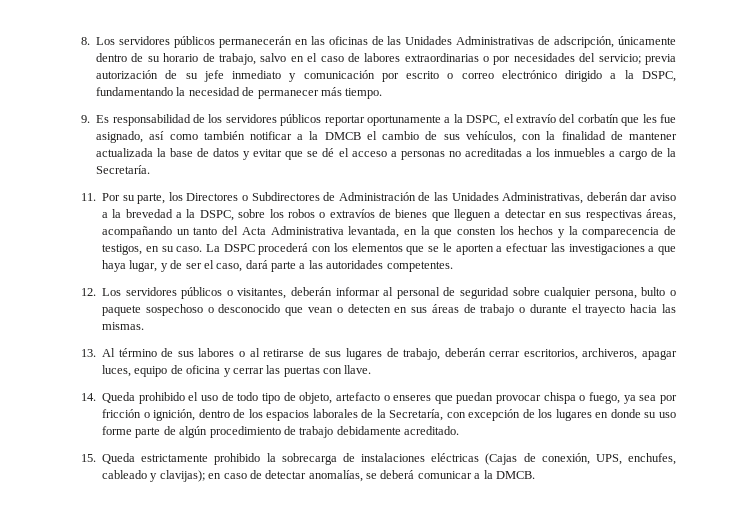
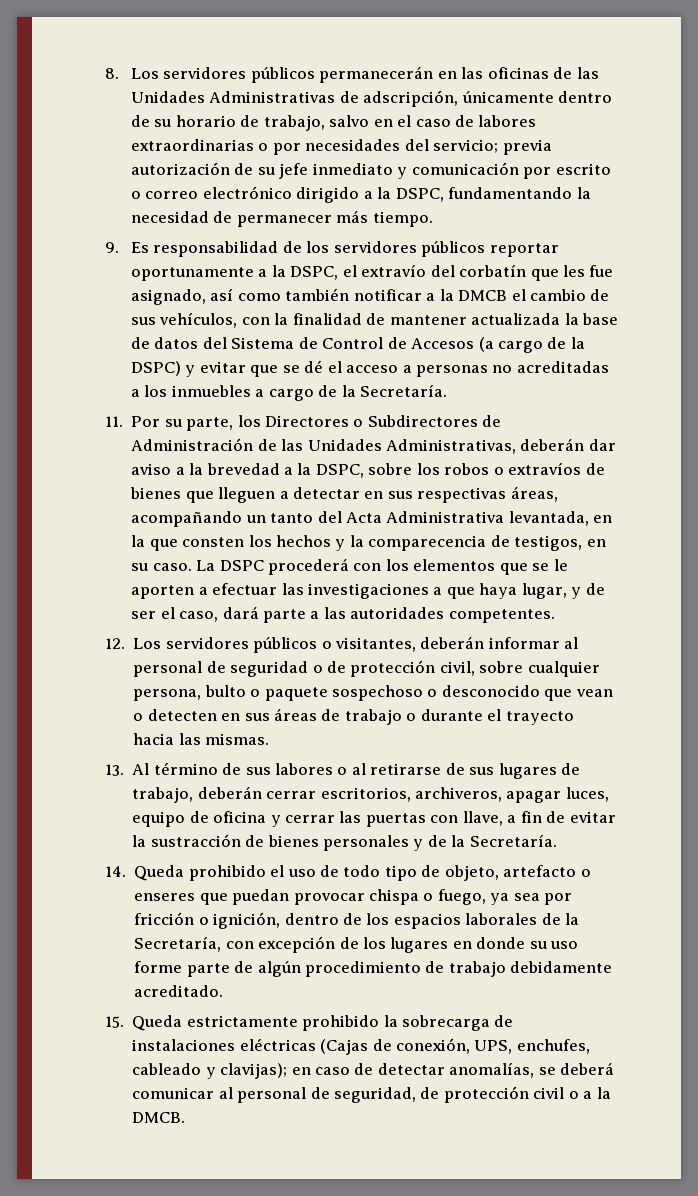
(240, 152) none -> [202,337,585,353] [130,361,181,376] del Sistema de Control de Accesos (a cargo de la DSPC)
(510, 293) none -> [312,660,475,677] o de protección civil,
[344,365,372,374] llave. -> [462,811,616,826] [132,834,557,851] llave, a fin de evitar la sustracción de bienes personales y de la Secretaría.
(472, 475) none -> [218,1086,579,1103] al personal de seguridad, de protección civil o

